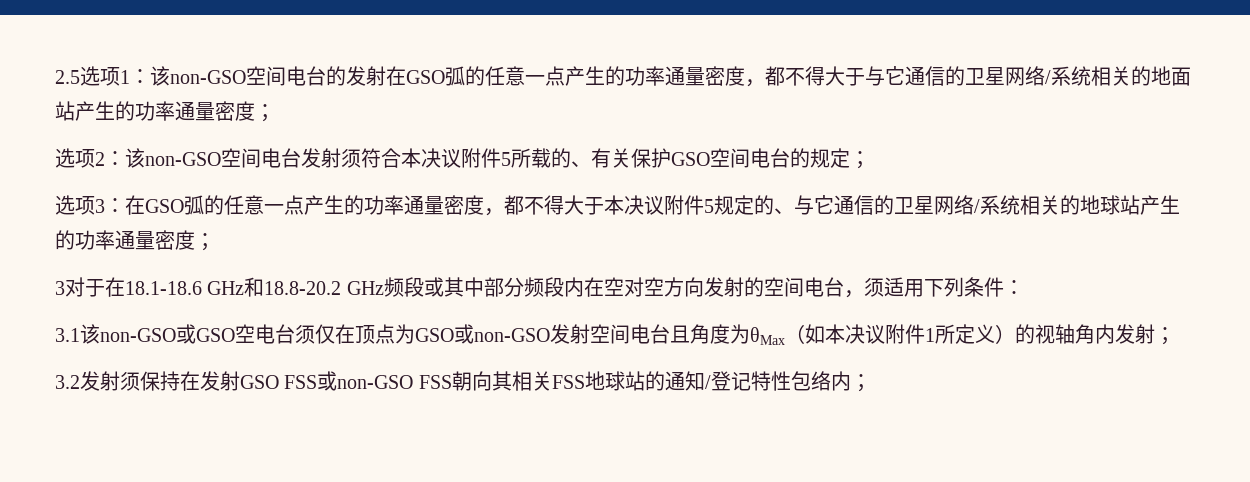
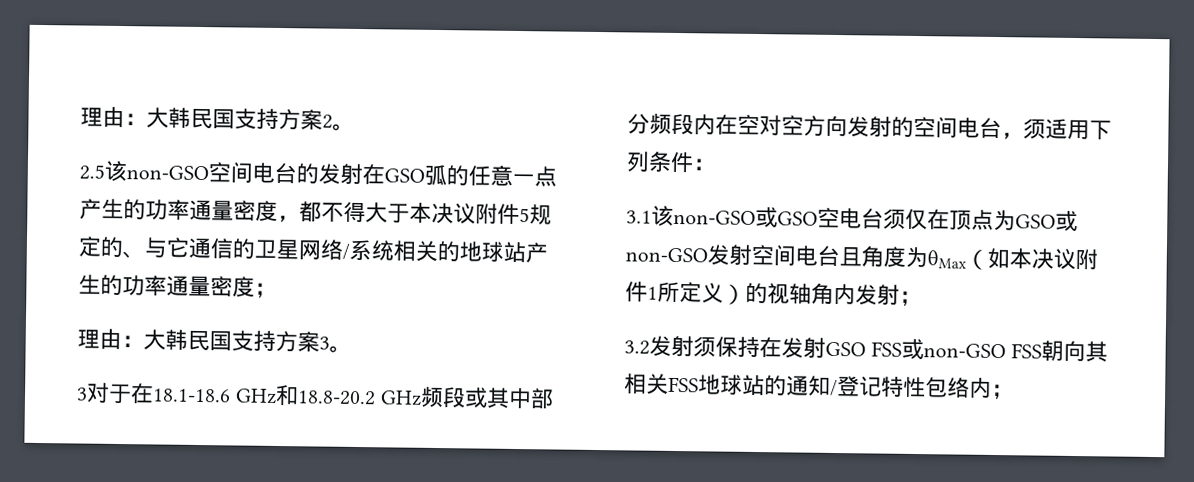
[55,66,150,86] 2.5选项1： -> [80,106,355,131] [79,164,105,180] 理由：大韩民国支持方案2。 // 2.5
[865,66,1191,86] [55,101,275,122] [55,148,870,169] [55,195,604,216] 与它通信的卫星网络/系统相关的地面站产生的功率通量密度； // 选项2：该non-GSO空间电台发射须符合本决议附件5所载的、有关保护GSO空间电台的规定； // 选项3：在GSO弧的任意一点产生的功率通量密度，都不得大于 -> (410, 213) none
(215, 242) none -> [77,328,352,353] // 理由：大韩民国支持方案3。

